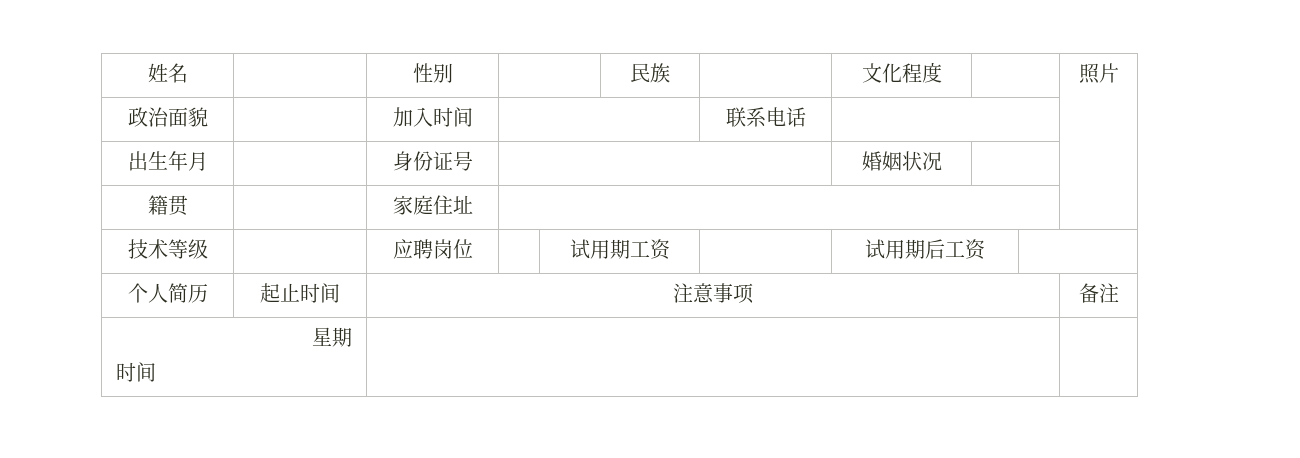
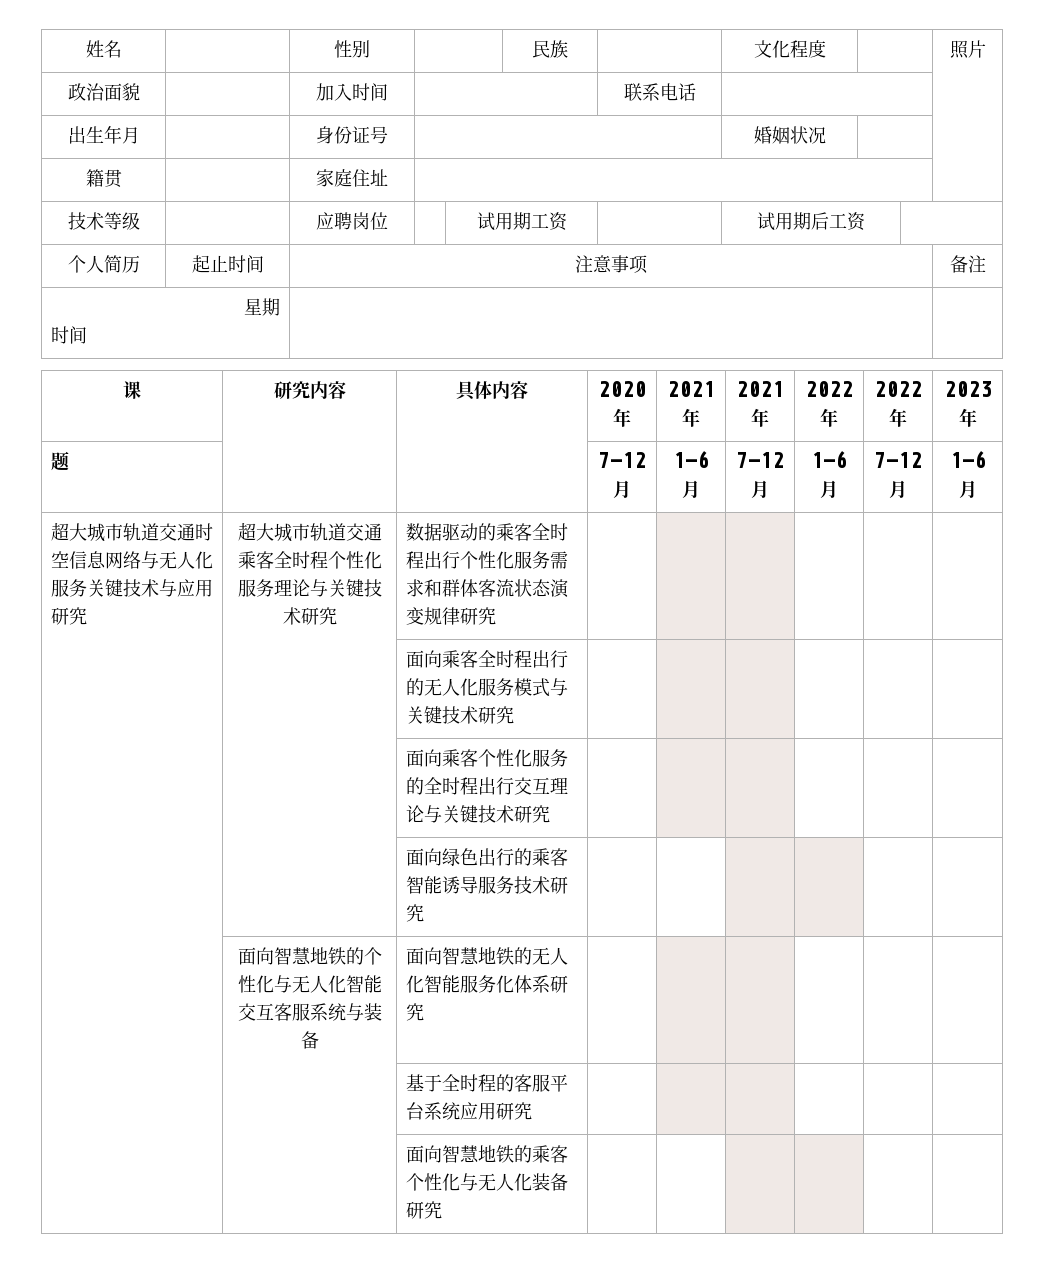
(157, 372) none -> [123,381,141,399] [273,381,346,399] [456,381,528,401] [598,381,646,397] [613,408,631,427] [667,381,715,397] [682,408,700,427] [736,381,784,397] [751,408,769,427] [805,381,853,397] [820,408,838,427] [874,381,922,397] [889,408,907,427] [943,381,992,397] [958,408,977,427] [50,451,69,471] [598,452,646,468] [613,480,631,499] [673,451,709,468] [682,480,700,499] [736,452,784,468] [751,480,769,499] [811,451,847,468] [820,480,838,499] [874,452,922,468] [889,480,907,499] [949,451,986,468] [958,480,977,499] [50,522,213,542] [50,551,213,569] [50,579,213,597] [50,607,87,625] [237,522,382,542] [237,551,382,569] [237,579,382,597] [282,607,337,625] [405,523,568,541] [405,551,568,569] [405,579,570,598] [405,607,496,625] [405,650,568,668] [405,678,568,697] [405,706,514,724] [405,749,568,767] [405,777,568,795] [405,805,550,823] [405,848,568,866] [405,876,568,894] [405,904,424,922] [237,947,382,965] [237,975,382,993] [237,1003,382,1021] [300,1031,319,1049] [405,947,568,965] [405,975,568,993] [405,1003,424,1021] [405,1074,568,1092] [405,1102,532,1120] [405,1145,568,1163] [405,1173,568,1191] [405,1201,442,1219] // 课 | 研究内容 | 具体内容 | 2020年 | 2021年 | 2021年 | 2022年 | 2022年 | 2023年 // 题 | | | 7-12月 | 1-6月 | 7-12月 | 1-6月 | 7-12月 | 1-6月 // 超大城市轨道交通时空信息网络与无人化服务关键技术与应用研究 | 超大城市轨道交通乘客全时程个性化服务理论与关键技术研究 | 数据驱动的乘客全时程出行个性化服务需求和群体客流状态演变规律研究 | | | | | | // | | 面向乘客全时程出行的无人化服务模式与关键技术研究 | | | | | | // | | 面向乘客个性化服务的全时程出行交互理论与关键技术研究 | | | | | | // | | 面向绿色出行的乘客智能诱导服务技术研究 | | | | | | // | 面向智慧地铁的个性化与无人化智能交互客服系统与装备 | 面向智慧地铁的无人化智能服务化体系研究 | | | | | | // | | 基于全时程的客服平台系统应用研究 | | | | | | // | | 面向智慧地铁的乘客个性化与无人化装备研究 | | | | | |

